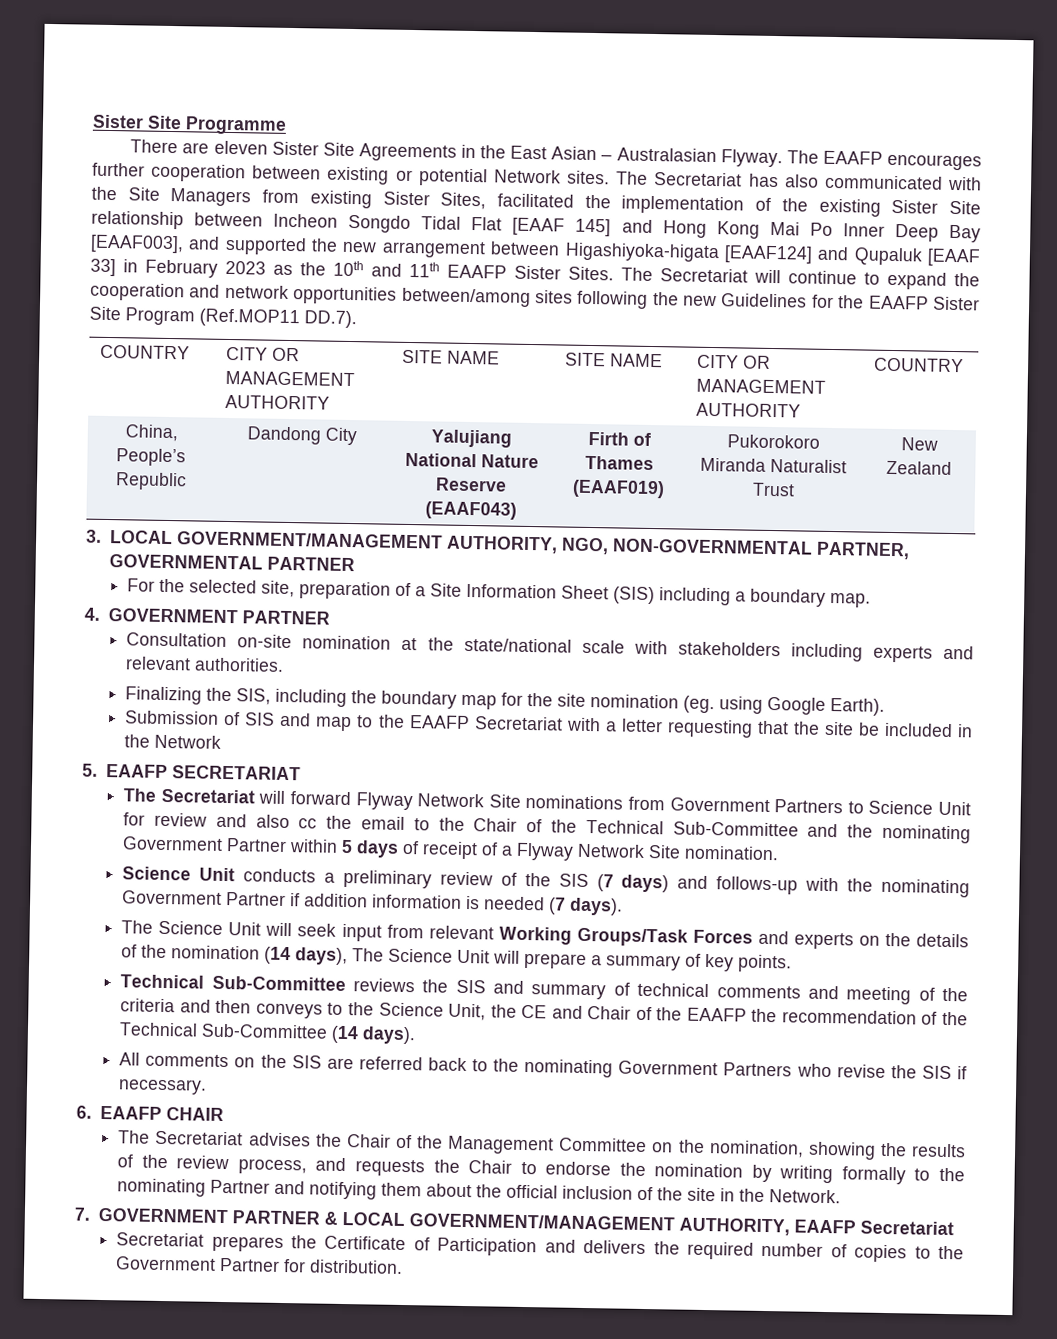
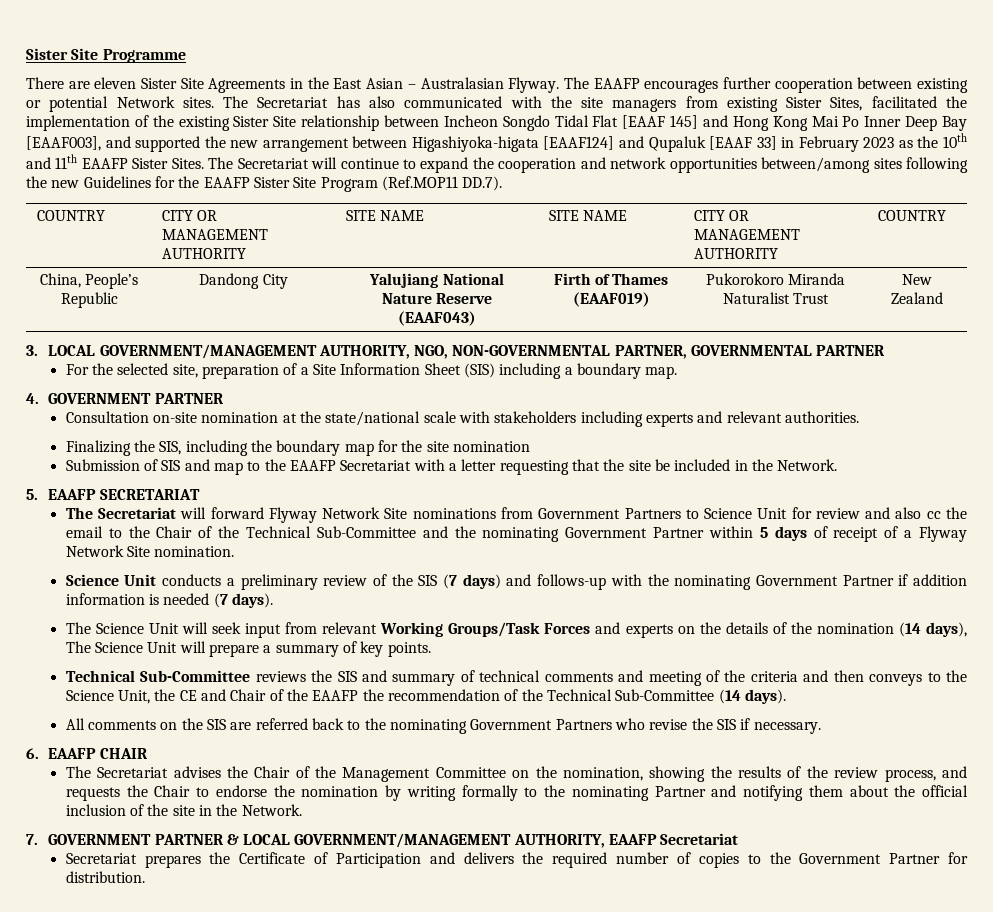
[127,187,252,207] Site Managers -> [581,97,677,112] site managers
[683,695,886,716] (eg. using Google Earth). -> (530, 446) none
[154,734,222,749] Network -> [777,459,838,471] Network.

